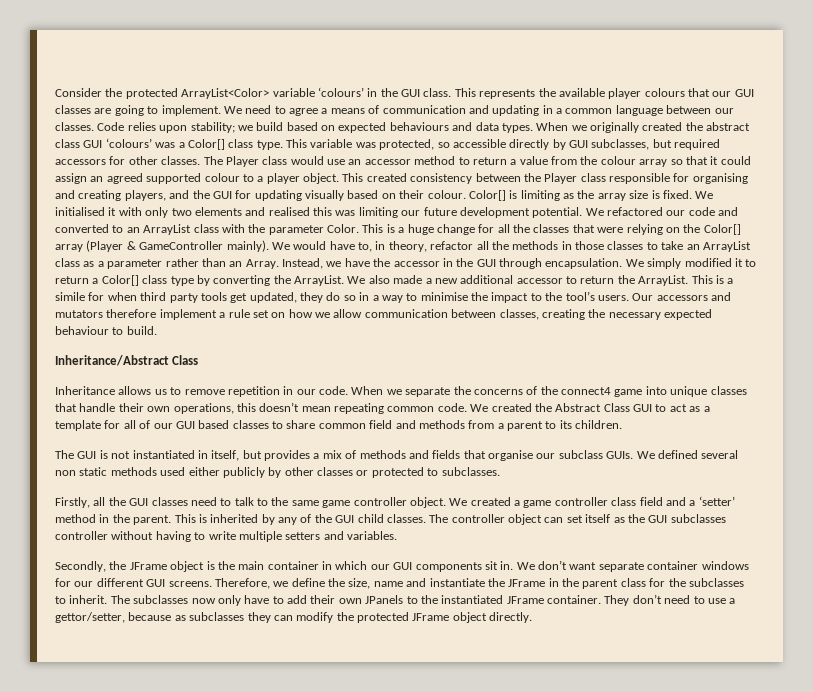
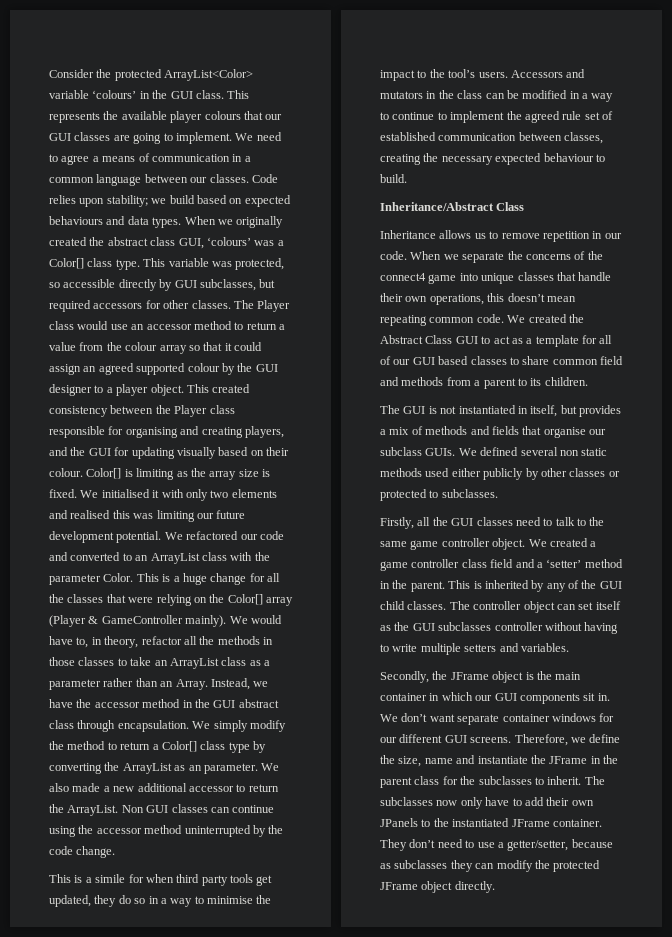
[468,105,540,116] and updating -> (230, 158) none
[83,140,103,148] GUI -> [178,238,204,249] GUI,
(240, 177) none -> [221,363,278,375] [49,384,92,396] by the GUI designer
[442,258,496,267] in the GUI -> [142,699,279,708] [49,720,74,729] method in the GUI abstract class
[684,258,743,267] modified it -> [249,720,286,732] [49,741,106,750] modify the method
[294,275,344,286] ArrayList. -> [122,763,258,774] ArrayList as an parameter.
(689, 280) none -> [121,804,275,813] [49,825,284,837] [49,846,116,858] Non GUI classes can continue using the accessor method uninterrupted by the code change. //
[632,292,731,301] [55,309,363,320] Our accessors and mutators therefore implement a rule set on how we allow -> [510,69,586,78] [380,90,614,102] [380,111,613,123] [380,132,436,141] Accessors and mutators in the class can be modified in a way to continue to implement the agreed rule set of established
[55,612,125,623] gettor/setter, -> [507,840,569,851] getter/setter,

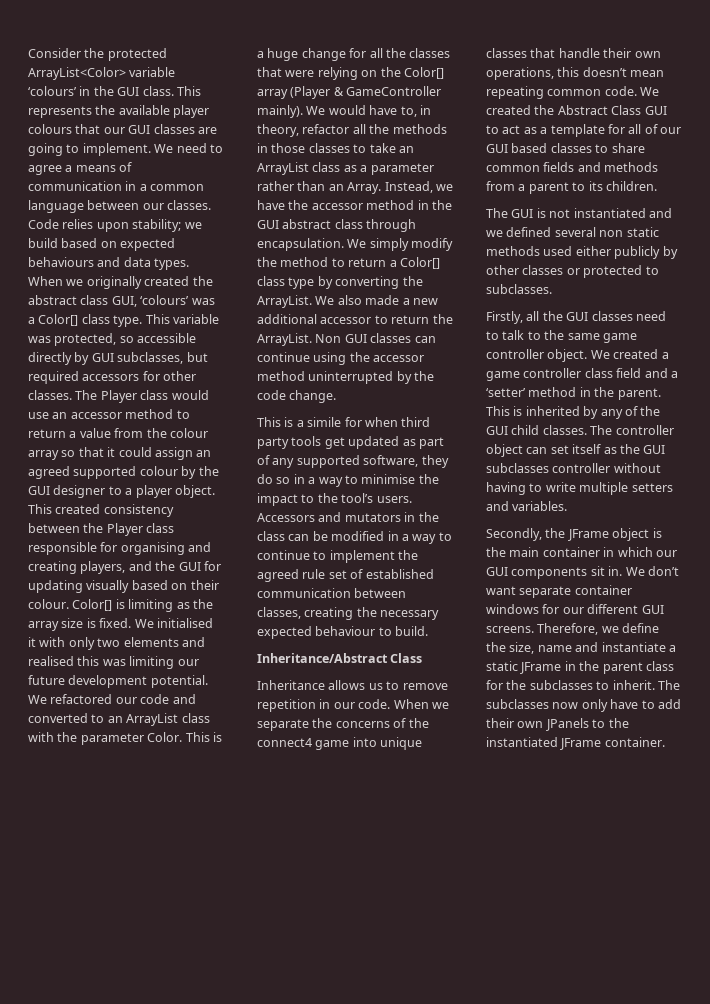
[122,763,258,774] ArrayList as an parameter. -> [257,295,312,308] ArrayList.
[49,895,91,907] updated, -> [348,436,444,449] [257,455,419,468] updated as part of any supported software,
[600,356,623,365] field -> [543,162,575,172] fields
[517,405,621,417] [380,426,606,438] [380,447,477,456] in itself, but provides a mix of methods and fields that organise our subclass GUIs. We -> [648,208,672,218] [486,230,503,237] and we
[530,755,546,764] the -> [668,645,676,652] [486,661,518,671] a static
[380,839,613,851] [380,860,601,872] [380,881,495,893] They don’t need to use a getter/setter, because as subclasses they can modify the protected JFrame object directly. -> (665, 742) none

